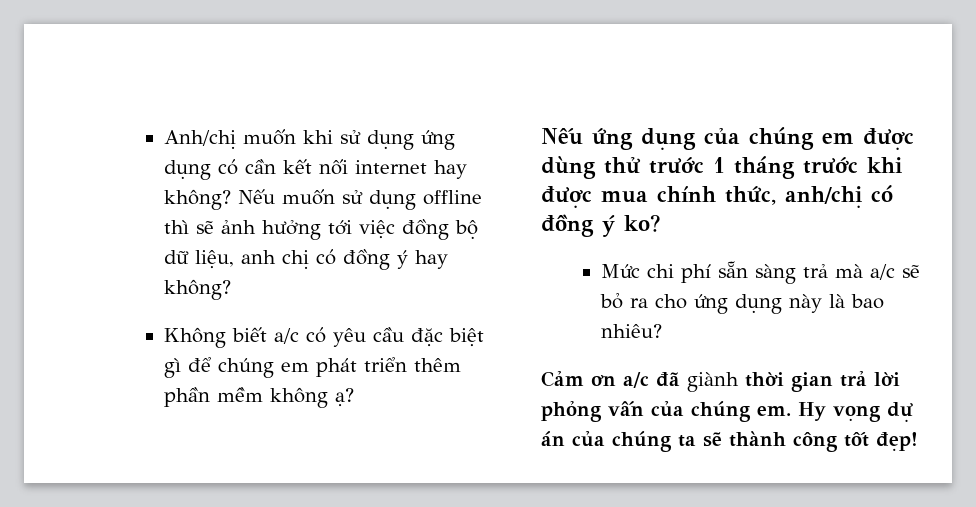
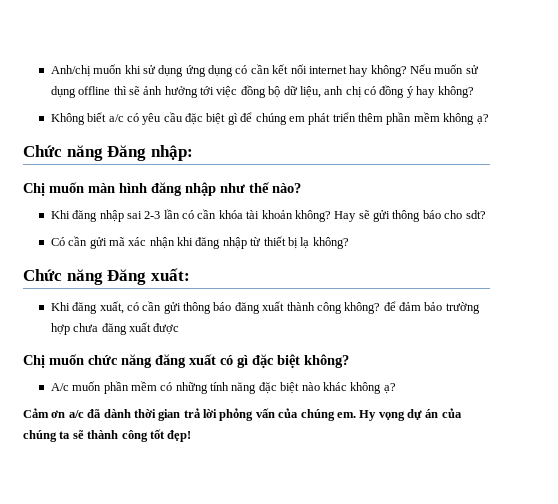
[541,127,914,150] [541,156,902,179] [541,185,893,208] [541,214,660,237] [601,261,921,284] [600,293,885,314] [601,324,663,338] Nếu ứng dụng của chúng em được dùng thử trước 1 tháng trước khi được mua chính thức, anh/chị có đồng ý ko? // Mức chi phí sẵn sàng trả mà a/c sẽ bỏ ra cho ứng dụng này là bao nhiêu? -> [23,145,193,161] [23,182,301,196] [50,209,486,222] [50,236,349,249] [23,268,190,285] [50,301,480,314] [50,322,180,335] [23,354,349,368] [50,381,396,394] Chức năng Đăng nhập: // Chị muốn màn hình đăng nhập như thế nào? // Khi đăng nhập sai 2-3 lần có cần khóa tài khoản không? Hay sẽ gửi thông báo cho sdt? // Có cần gửi mã xác nhận khi đăng nhập từ thiết bị lạ không? // Chức năng Đăng xuất: // Khi đăng xuất, có cần gửi thông báo đăng xuất thành công không? để đảm bảo trường hợp chưa đăng xuất được // Chị muốn chức năng đăng xuất có gì đặc biệt không? // A/c muốn phần mềm có những tính năng đặc biệt nào khác không ạ?
[687,372,739,392] giành -> [103,409,131,418] dành

